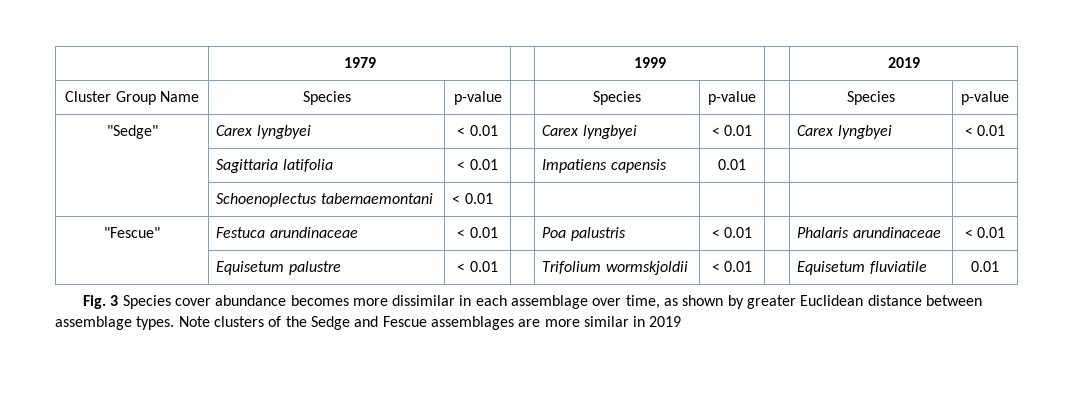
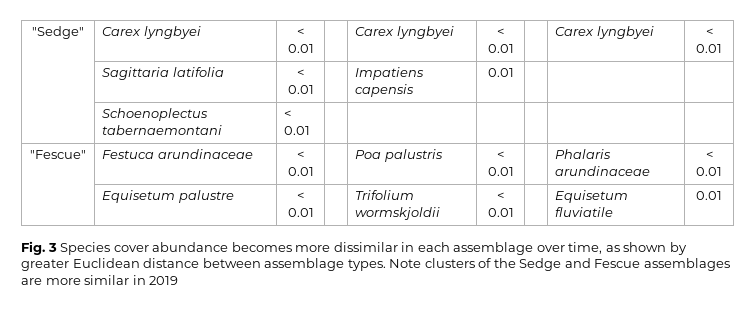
[343,57,376,68] [633,57,666,68] [887,57,920,68] [65,91,199,105] [302,91,351,105] [453,91,502,105] [593,91,641,105] [708,91,756,105] [847,91,895,105] [961,91,1009,105] | 1979 | | 1999 | | 2019 // Cluster Group Name | Species | p-value | | Species | p-value | | Species | p-value // -> (32, 32) none

